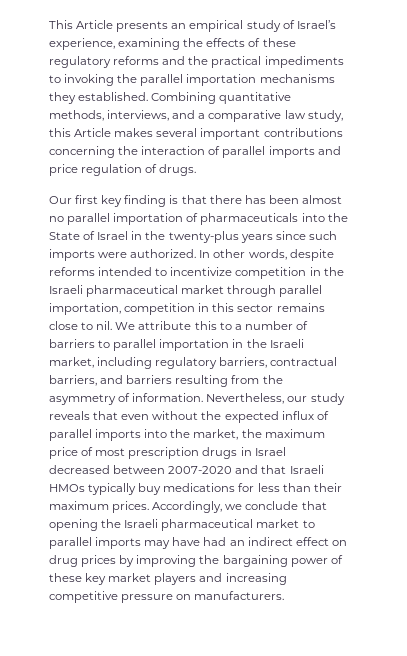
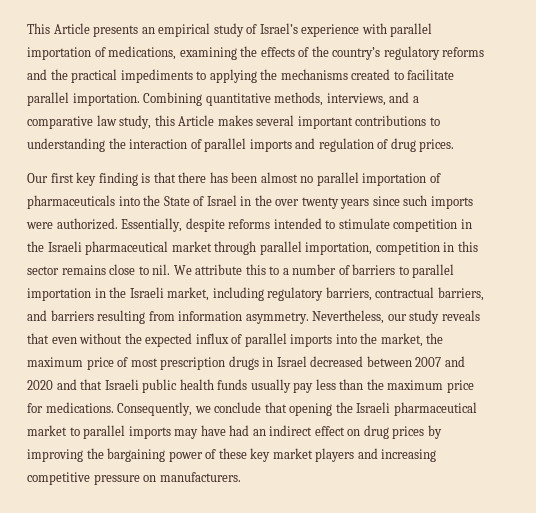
[49,38,115,50] experience, -> [301,23,433,37] [27,46,177,60] experience with parallel importation of medications,
[262,38,296,47] these -> [311,46,381,60] the country’s
[64,74,335,86] [49,92,149,104] invoking the parallel importation mechanisms they established. -> [209,69,455,83] [27,92,140,106] applying the mechanisms created to facilitate parallel importation.
[49,146,115,158] concerning -> [429,117,440,126] [27,138,105,152] to understanding
[49,164,78,176] price -> (316, 143) none
[159,164,197,176] drugs. -> [390,138,455,152] drug prices.
[168,231,239,243] twenty-plus -> [275,197,339,209] over twenty
[199,249,287,260] In other words, -> [121,218,183,232] Essentially,
[170,267,233,276] incentivize -> [338,218,390,229] stimulate
[262,375,283,384] [49,393,204,405] the asymmetry of information. -> [178,311,309,324] information asymmetry.
[168,465,324,474] [49,483,342,495] [49,501,223,513] 2007-2020 and that Israeli HMOs typically buy medications for less than their maximum prices. Accordingly, -> [415,356,465,367] [27,379,474,393] [27,402,193,416] 2007 and 2020 and that Israeli public health funds usually pay less than the maximum price for medications. Consequently,

